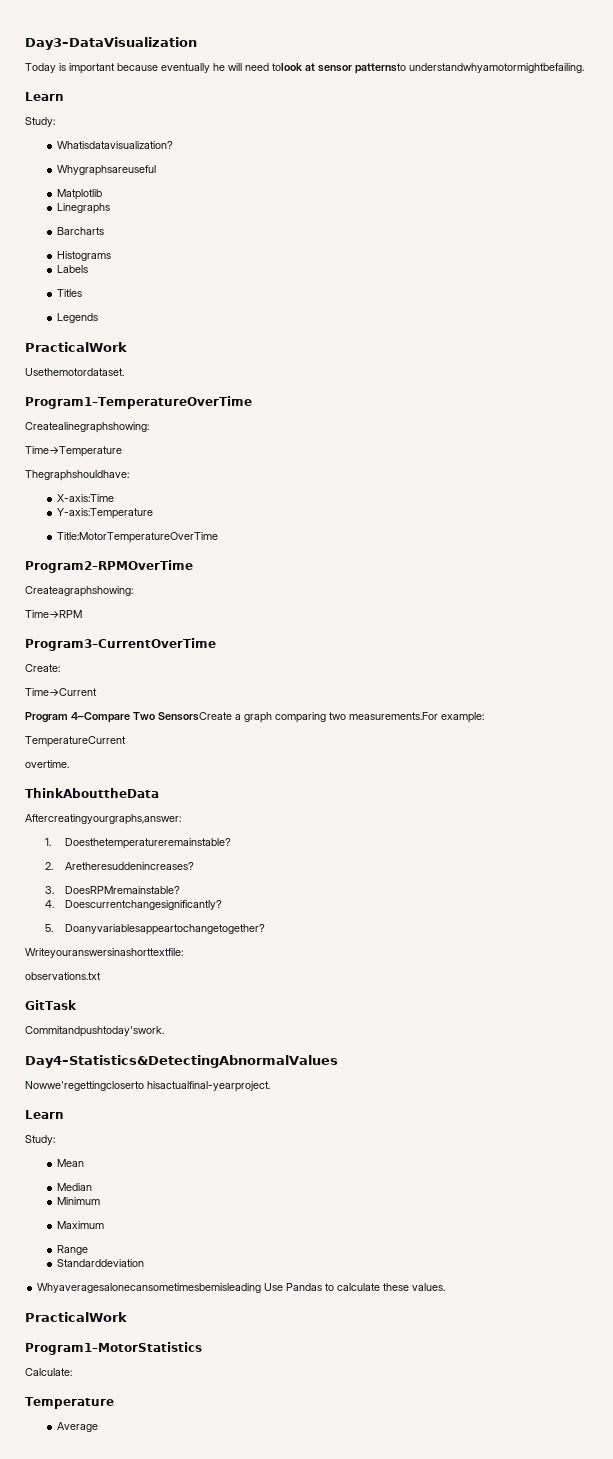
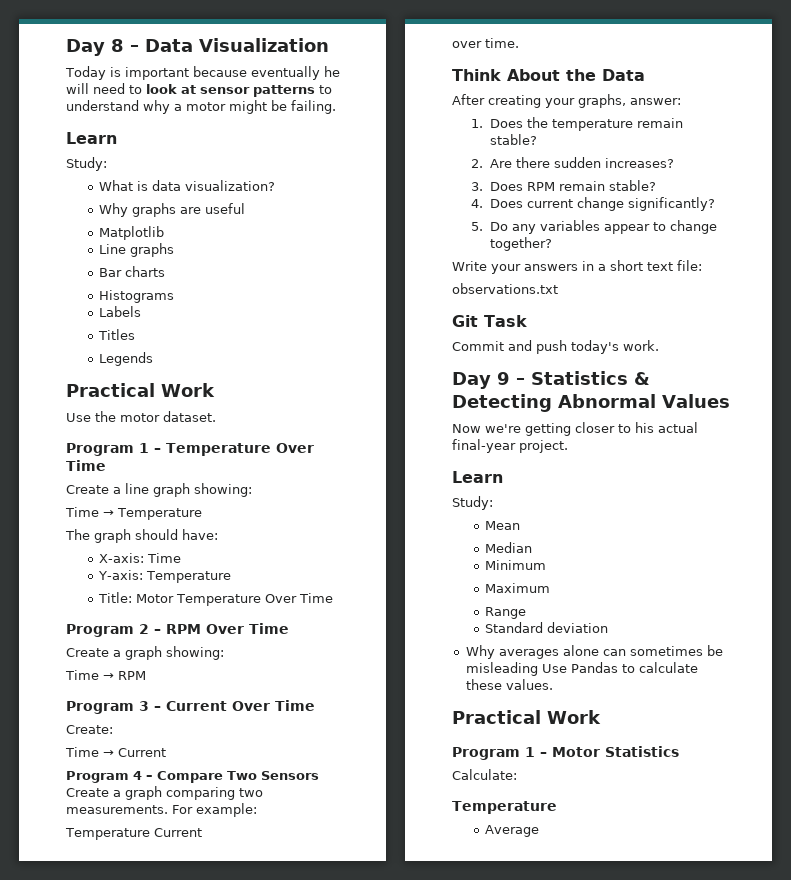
[25,37,197,50] Day3–DataVisualization -> [66,38,329,56] Day 8 – Data Visualization
[272,63,584,74] [25,92,64,101] [25,117,55,127] [56,141,173,149] [56,165,156,176] [56,189,102,200] [56,203,110,214] [56,227,104,235] [56,251,111,261] [56,265,88,273] [56,289,82,297] [56,313,98,323] [25,342,127,352] [25,368,124,376] [25,396,252,409] [25,422,149,433] [25,446,122,457] [25,470,129,481] [56,494,114,502] [56,508,153,519] [56,532,218,543] [25,560,193,573] [25,586,133,597] [25,610,82,618] [25,638,216,651] [25,664,60,672] [25,688,97,696] [25,712,232,723] tolook at sensor patternsto understandwhyamotormightbefailing. // Learn // Study: // Whatisdatavisualization? // Whygraphsareuseful // Matplotlib // Linegraphs // Barcharts // Histograms // Labels // Titles // Legends // PracticalWork // Usethemotordataset. // Program1–TemperatureOverTime // Createalinegraphshowing: // Time→Temperature // Thegraphshouldhave: // X-axis:Time // Y-axis:Temperature // Title:MotorTemperatureOverTime // Program2–RPMOverTime // Createagraphshowing: // Time→RPM // Program3–CurrentOverTime // Create: // Time→Current // Program 4–Compare Two SensorsCreate -> [129,84,332,97] [66,100,336,114] [66,132,117,144] [66,157,107,171] [98,180,275,191] [98,203,245,217] [98,226,164,240] [98,243,174,257] [98,266,165,277] [98,290,174,303] [98,306,141,317] [97,329,135,340] [98,352,153,366] [66,383,215,397] [66,411,216,422] [66,443,314,456] [66,460,106,471] [66,483,252,497] [65,507,202,520] [65,529,218,543] [98,553,181,563] [97,570,231,583] [97,592,333,606] [66,623,289,637] [66,646,224,660] [65,670,146,680] [66,700,315,714] [66,725,113,734] [65,747,166,757] [66,771,319,783] [66,788,109,797] to look at sensor patterns to understand why a motor might be failing. // Learn // Study: // What is data visualization? // Why graphs are useful // Matplotlib // Line graphs // Bar charts // Histograms // Labels // Titles // Legends // Practical Work // Use the motor dataset. // Program 1 – Temperature Over Time // Create a line graph showing: // Time → Temperature // The graph should have: // X-axis: Time // Y-axis: Temperature // Title: Motor Temperature Over Time // Program 2 – RPM Over Time // Create a graph showing: // Time → RPM // Program 3 – Current Over Time // Create: // Time → Current // Program 4 – Compare Two Sensors Create
[349,712,438,720] measurements.For -> [66,805,193,814] measurements. For
[25,736,126,747] [25,760,69,768] [25,788,159,798] [25,814,181,825] [44,838,231,849] [44,862,194,870] [44,886,180,894] [44,900,222,910] [44,924,265,935] [25,948,183,958] [25,972,101,980] [25,1000,77,1010] [25,1026,164,1037] [25,1055,338,1068] [25,1081,270,1092] TemperatureCurrent // overtime. // ThinkAbouttheData // Aftercreatingyourgraphs,answer: // 1. Doesthetemperatureremainstable? // 2. Aretheresuddenincreases? // 3. DoesRPMremainstable? // 4. Doescurrentchangesignificantly? // 5. Doanyvariablesappeartochangetogether? // Writeyouranswersinashorttextfile: // observations.txt // GitTask // Commitandpushtoday'swork. // Day4–Statistics&DetectingAbnormalValues // Nowwe'regettingcloserto hisactualfinal-yearproject. -> [65,828,202,840] [452,38,519,48] [452,69,645,81] [452,94,681,108] [471,117,684,131] [490,134,538,145] [471,157,675,168] [471,180,657,191] [471,197,716,211] [471,220,718,234] [490,237,553,251] [452,260,702,274] [452,283,558,294] [452,315,527,327] [452,340,659,354] [452,371,650,389] [452,394,730,412] [452,422,698,436] [452,439,568,453] Temperature Current // over time. // Think About the Data // After creating your graphs, answer: // 1. Does the temperature remain stable? // 2. Are there sudden increases? // 3. Does RPM remain stable? // 4. Does current change significantly? // 5. Do any variables appear to change together? // Write your answers in a short text file: // observations.txt // Git Task // Commit and push today's work. // Day 9 – Statistics & Detecting Abnormal Values // Now we're getting closer to his actual final-year project.
[56,1259,144,1267] [37,1283,262,1293] Standarddeviation // Whyaveragesalonecansometimesbemisleading -> [484,622,608,633] [465,645,723,659] [465,662,538,676] Standard deviation // Why averages alone can sometimes be misleading
[25,1312,127,1322] [25,1342,202,1355] PracticalWork // Program1–MotorStatistics -> [452,710,601,724] [452,746,679,760] Practical Work // Program 1 – Motor Statistics

